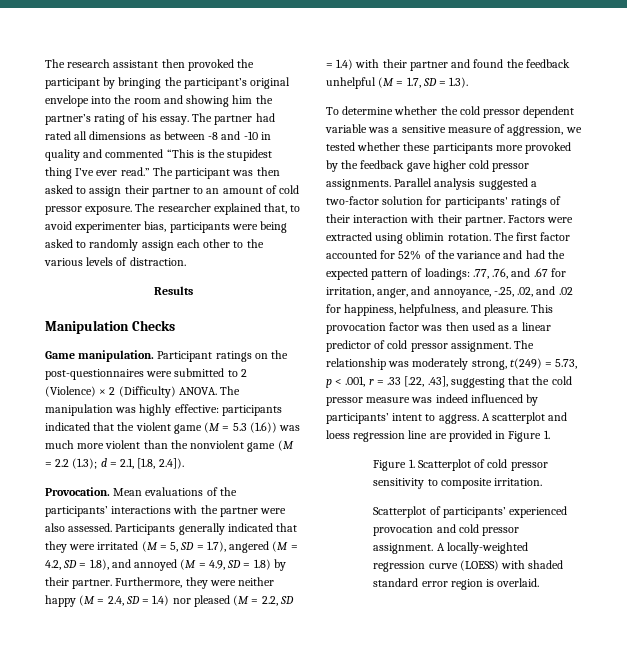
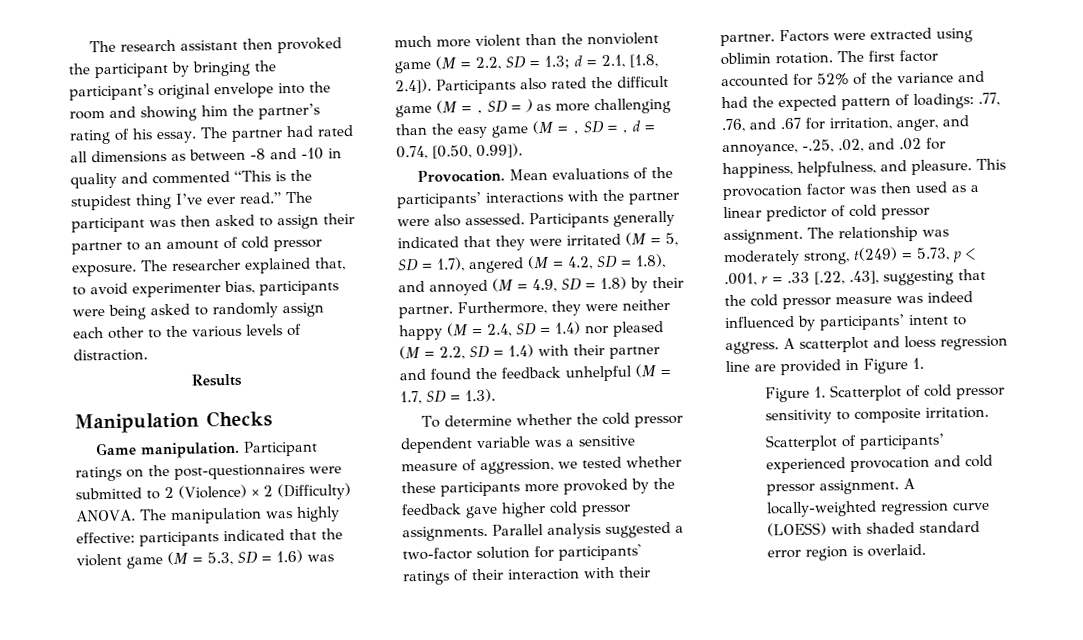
[232,422,277,433] 5.3 (1.6)) -> [207,549,303,566] 5.3, SD = 1.6)
[55,458,98,469] 2.2 (1.3); -> [475,55,570,71] 2.2, SD = 1.3;
(184, 463) none -> [436,75,669,95] [395,97,671,118] [395,120,655,139] [396,143,523,160] Participants also rated the difficult game (M = , SD = ) as more challenging than the easy game (M = , SD = , d = 0.74, [0.50, 0.99]).

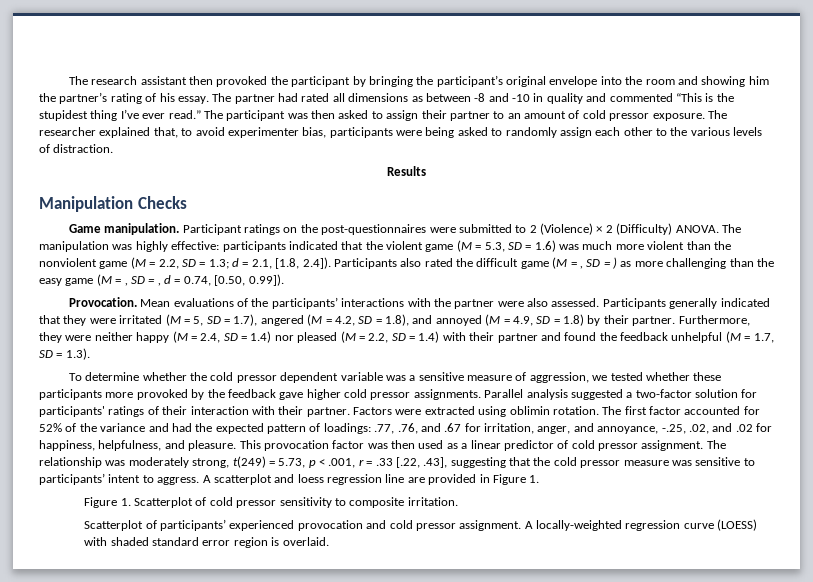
[927,291,973,303] [724,315,816,331] indeed influenced by -> [695,457,755,466] sensitive to

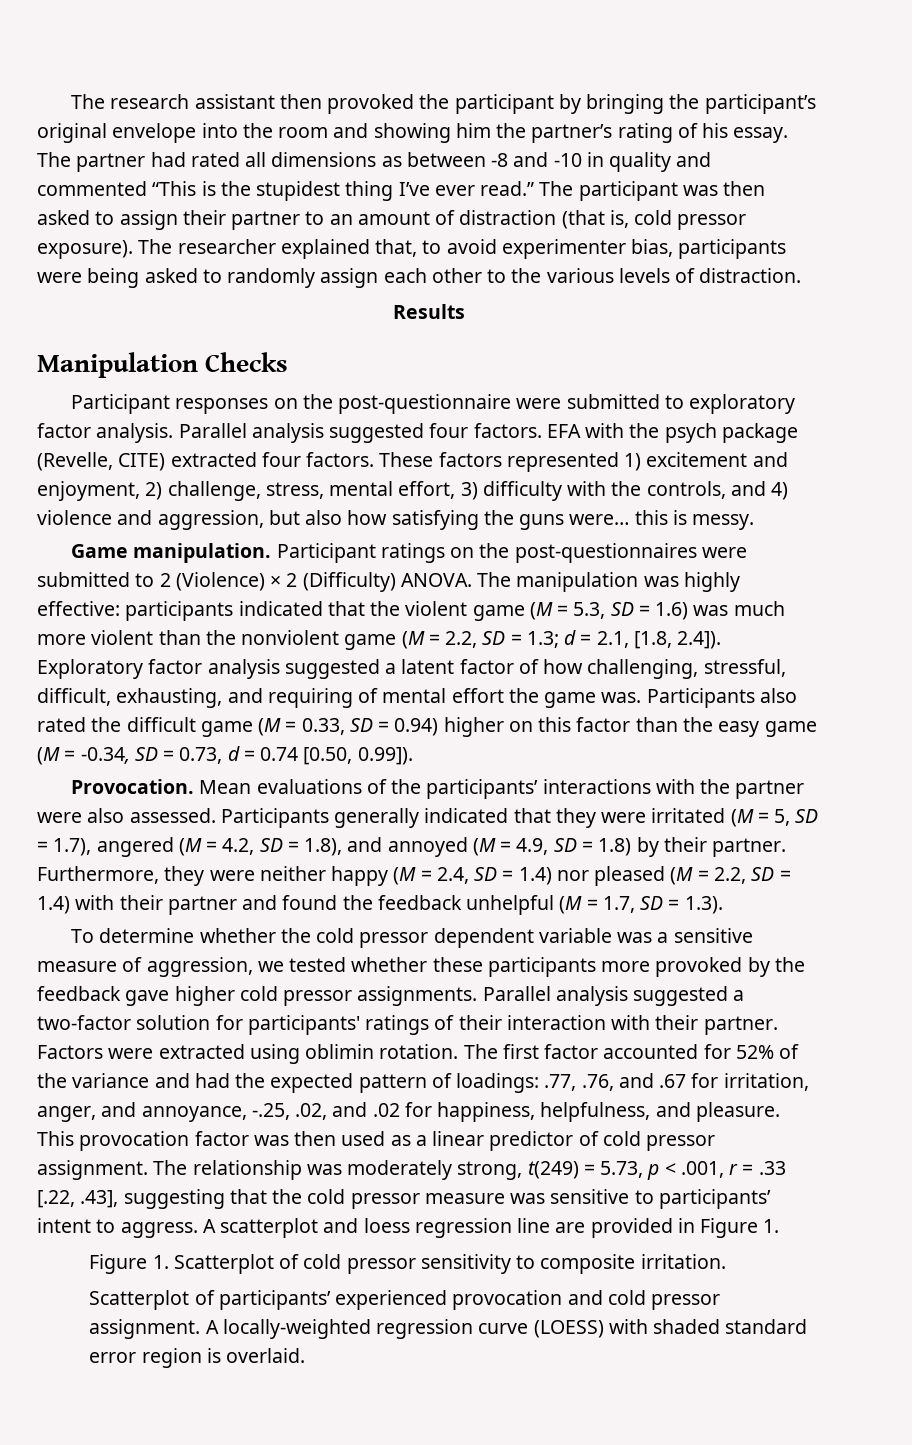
[582,110,705,121] cold pressor exposure. -> [459,210,747,230] [37,240,133,259] distraction (that is, cold pressor exposure).
(187, 202) none -> [70,394,796,414] [37,423,798,443] [37,452,788,472] [37,481,789,501] [37,510,755,530] // Participant responses on the post-questionnaire were submitted to exploratory factor analysis. Parallel analysis suggested four factors. EFA with the psych package (Revelle, CITE) extracted four factors. These factors represented 1) excitement and enjoyment, 2) challenge, stress, mental effort, 3) difficulty with the controls, and 4) violence and aggression, but also how satisfying the guns were… this is messy.
(331, 263) none -> [37,659,786,679] [37,688,642,708] Exploratory factor analysis suggested a latent factor of how challenging, stressful, difficult, exhausting, and requiring of mental effort the game was.
[579,257,727,269] , SD = ) as more challenging -> [301,717,631,737] 0.33, SD = 0.94) higher on this factor
[124,275,211,286] , SD = , d = 0.74, -> [80,746,299,764] -0.34, SD = 0.73, d = 0.74

